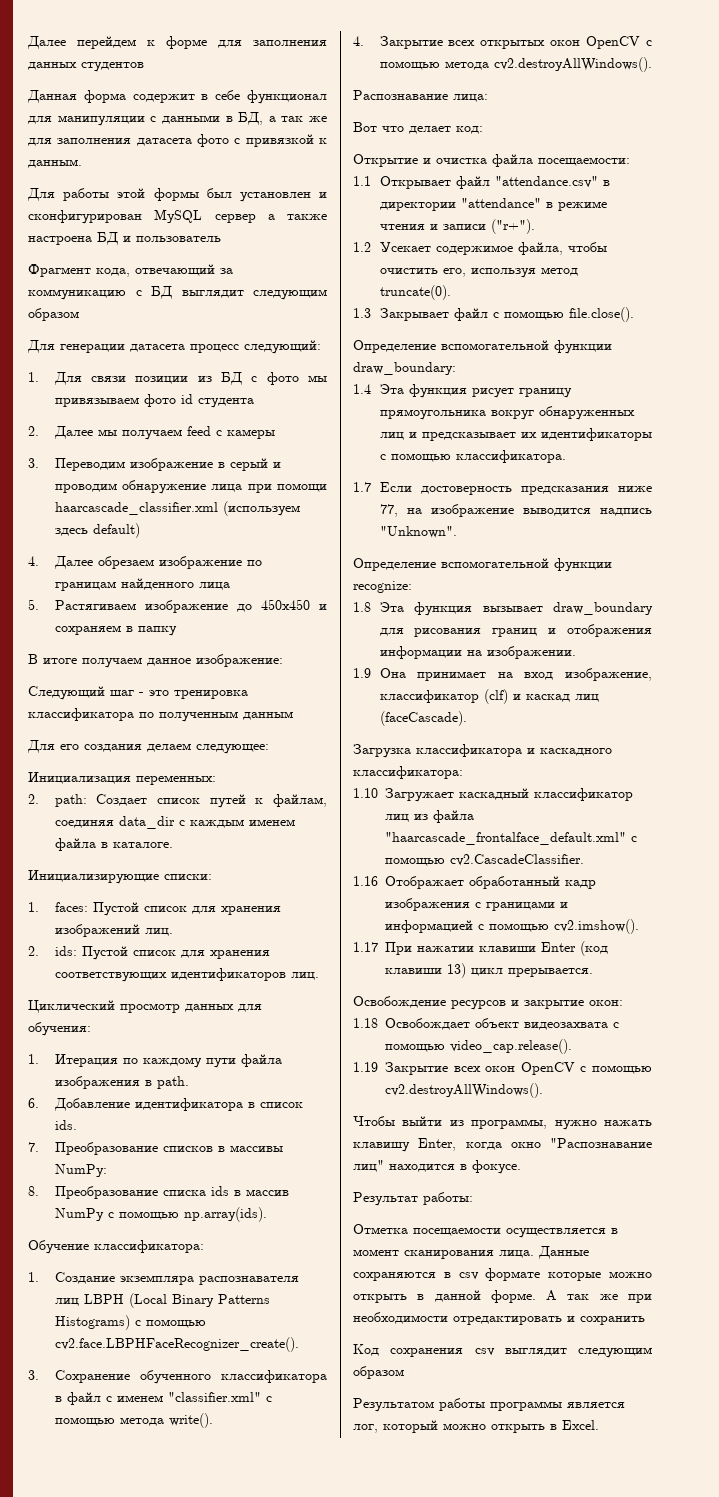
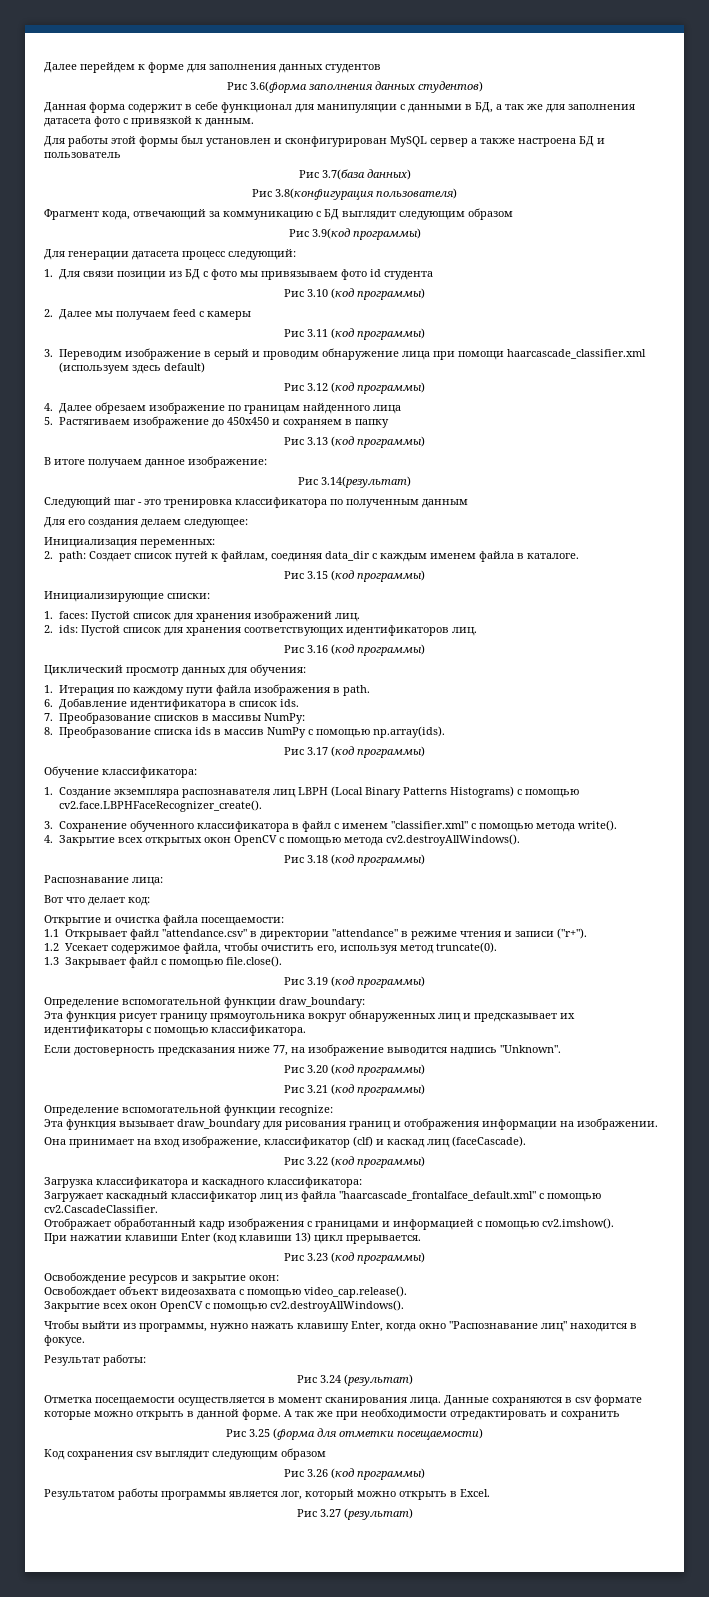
(144, 67) none -> [226,81,483,93] // Рис 3.6(форма заполнения данных студентов)
(221, 239) none -> [298,169,411,180] [252,188,457,200] // Рис 3.7(база данных) // Рис 3.8(конфигурация пользователя)
(79, 314) none -> [288,228,421,240] // Рис 3.9(код программы)
(254, 403) none -> [284,288,425,300] // Рис 3.10 (код программы)
(275, 434) none -> [284,328,425,340] // Рис 3.11 (код программы)
(140, 530) none -> [284,382,425,394] // Рис 3.12 (код программы)
(177, 631) none -> [284,436,425,448] // Рис 3.13 (код программы)
(283, 660) none -> [298,476,411,488] // Рис 3.14(результат)
(173, 845) none -> [284,570,425,582] // Рис 3.15 (код программы)
(319, 976) none -> [284,644,425,656] // Рис 3.16 (код программы)
(267, 1214) none -> [284,746,425,758] // Рис 3.17 (код программы)
(652, 64) none -> [284,854,425,866] // Рис 3.18 (код программы)
(634, 314) none -> [284,976,425,988] // Рис 3.19 (код программы)
[353,384,371,394] 1.4 -> (365, 1002) none
[353,482,371,492] 1.7 -> (306, 1030) none
(457, 532) none -> [284,1064,425,1076] [284,1084,425,1096] // Рис 3.20 (код программы) // Рис 3.21 (код программы)
[353,602,371,612] 1.8 -> (333, 1110) none
[353,668,371,678] 1.9 -> (658, 1124) none
(467, 718) none -> [284,1156,425,1168] // Рис 3.22 (код программы)
[353,788,378,798] 1.10 -> (362, 1182) none
[353,876,378,886] 1.16 -> (158, 1209) none
[353,942,378,952] 1.17 -> (614, 1223) none
(593, 972) none -> [284,1252,425,1264] // Рис 3.23 (код программы)
[353,1018,378,1028] 1.18 -> (279, 1278) none
[353,1062,378,1072] 1.19 -> (407, 1292) none
(473, 1198) none -> [296,1374,413,1386] // Рис 3.24 (результат)
(645, 1320) none -> [226,1428,483,1440] // Рис 3.25 (форма для отметки посещаемости)
(404, 1372) none -> [284,1468,425,1480] // Рис 3.26 (код программы)
(599, 1425) none -> [296,1508,413,1520] // Рис 3.27 (результат)

